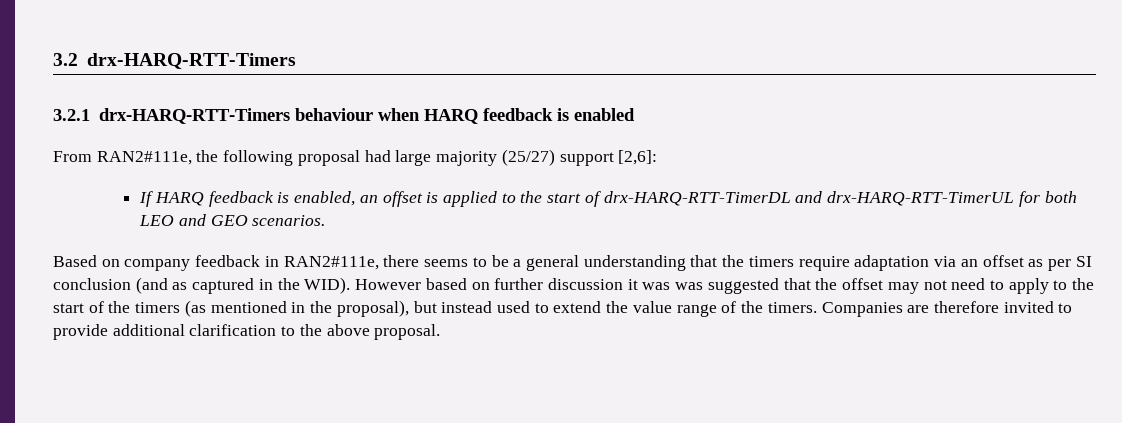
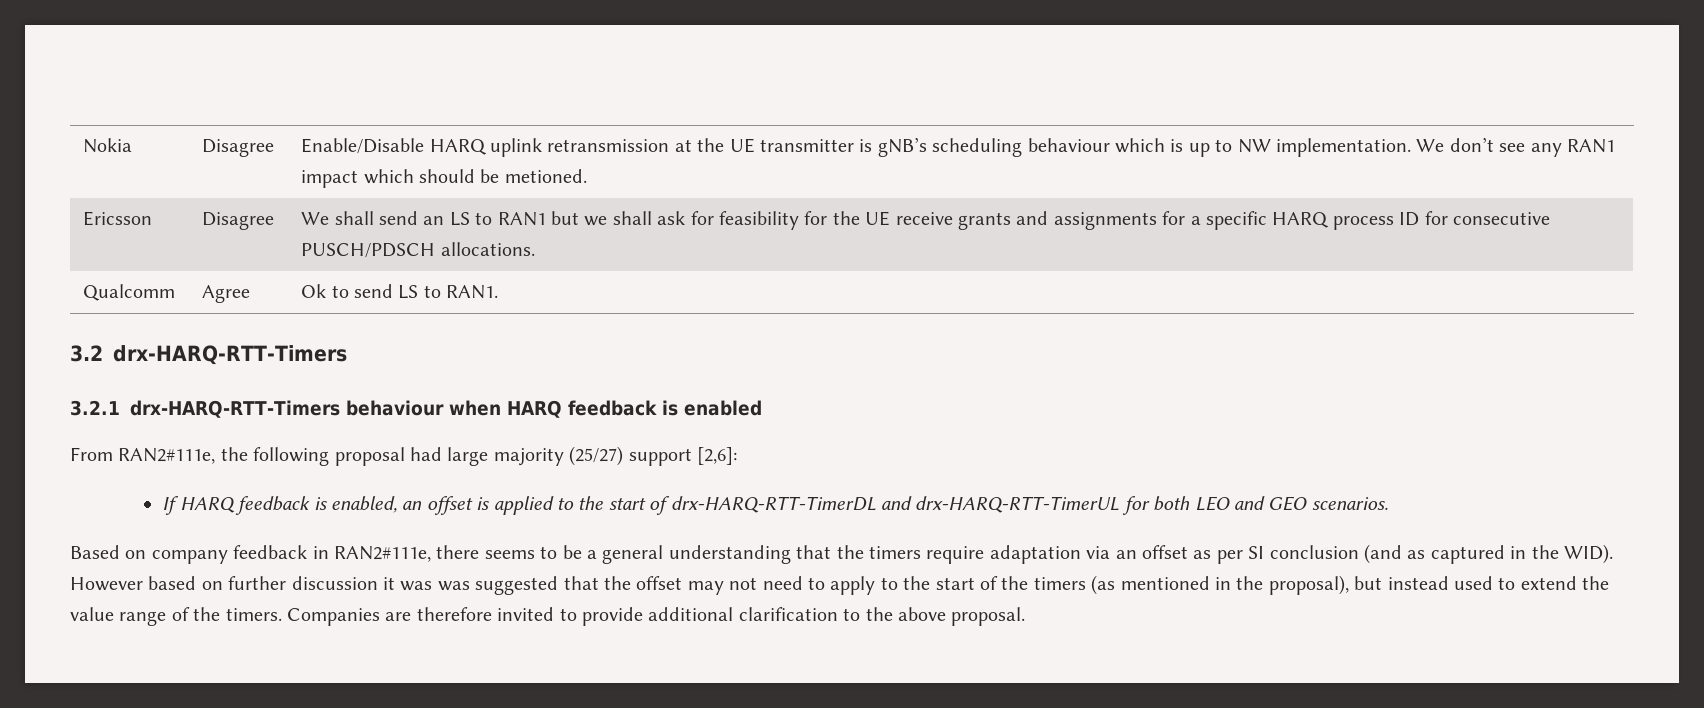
(53, 59) none -> [83,138,133,153] [202,139,275,157] [301,137,1615,157] [301,169,587,188] [83,211,153,226] [202,212,275,230] [301,211,1550,230] [301,242,535,258] [83,284,176,301] [202,285,251,303] [301,284,499,299] Nokia | Disagree | Enable/Disable HARQ uplink retransmission at the UE transmitter is gNB’s scheduling behaviour which is up to NW implementation. We don’t see any RAN1 impact which should be metioned. // Ericsson | Disagree | We shall send an LS to RAN1 but we shall ask for feasibility for the UE receive grants and assignments for a specific HARQ process ID for consecutive PUSCH/PDSCH allocations. // Qualcomm | Agree | Ok to send LS to RAN1. //

